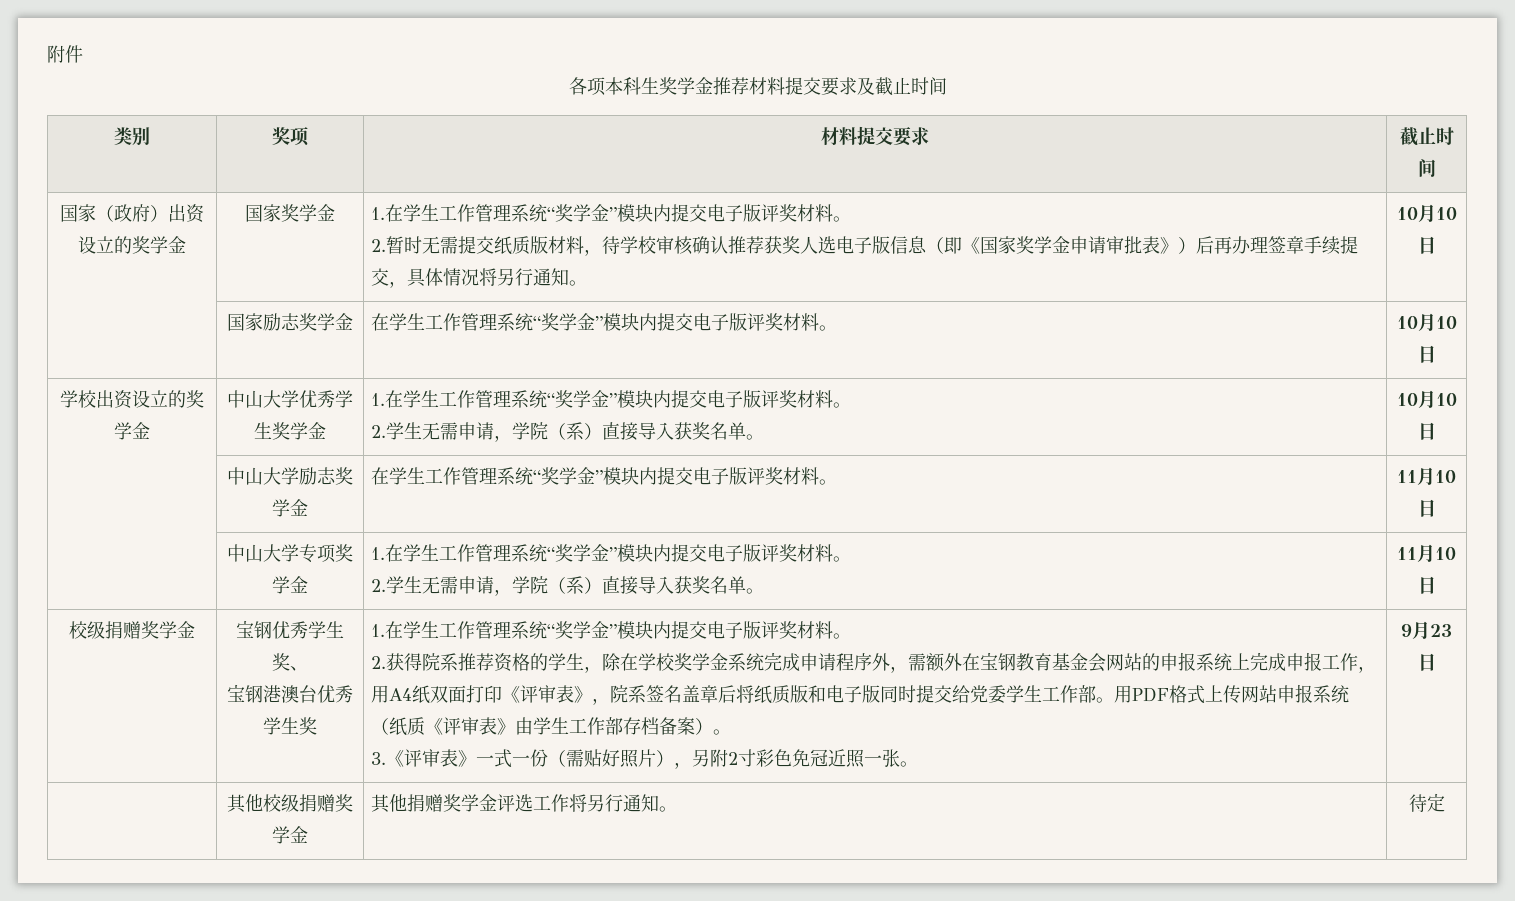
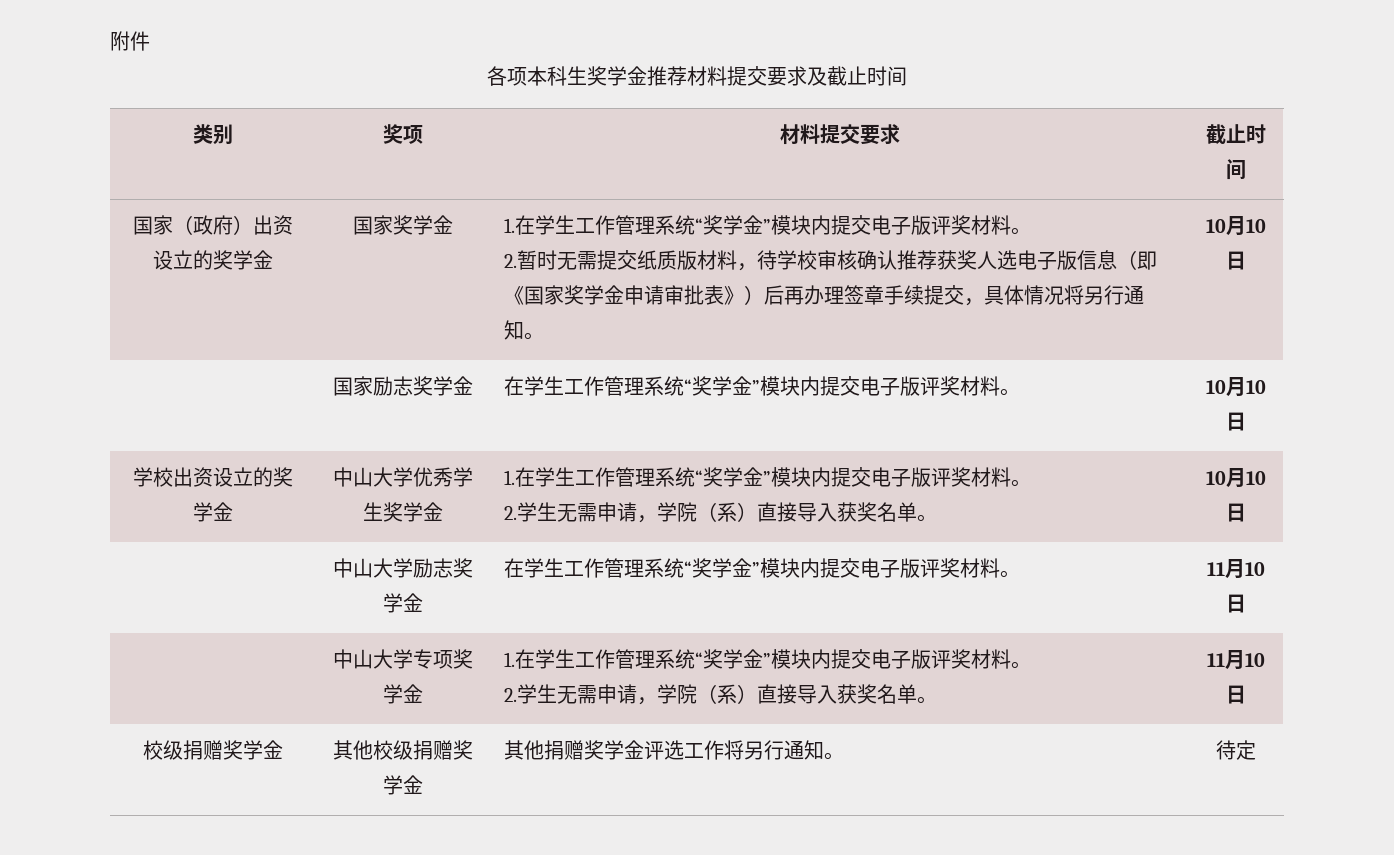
[236,620,344,639] [272,653,308,671] [227,684,353,703] [263,717,317,735] [371,621,852,639] [371,652,1377,673] [371,684,1350,705] [371,717,732,736] [371,749,919,769] [1401,621,1452,640] [1417,653,1436,671] | 宝钢优秀学生奖、 // 宝钢港澳台优秀学生奖 | 1.在学生工作管理系统“奖学金”模块内提交电子版评奖材料。 // 2.获得院系推荐资格的学生，除在学校奖学金系统完成申请程序外，需额外在宝钢教育基金会网站的申报系统上完成申报工作，用A4纸双面打印《评审表》，院系签名盖章后将纸质版和电子版同时提交给党委学生工作部。用PDF格式上传网站申报系统（纸质《评审表》由学生工作部存档备案）。 // 3.《评审表》一式一份（需贴好照片），另附2寸彩色免冠近照一张。 | 9月23日 // -> (283, 749) none

